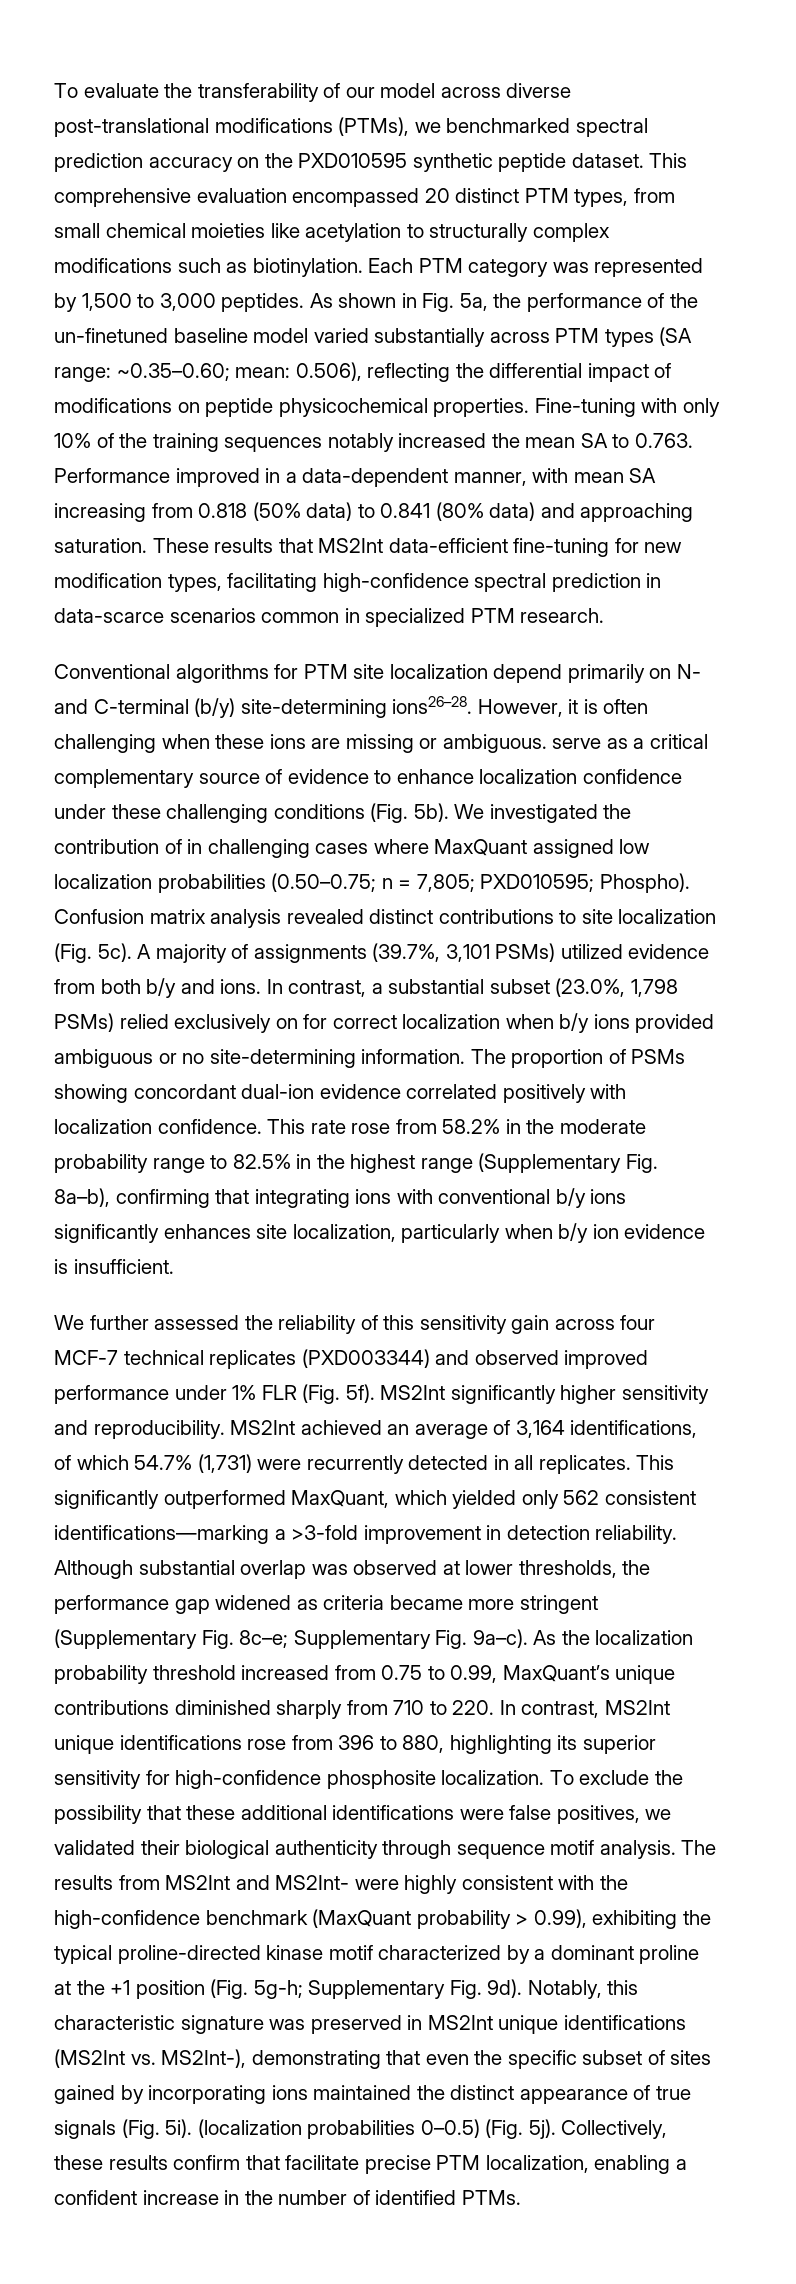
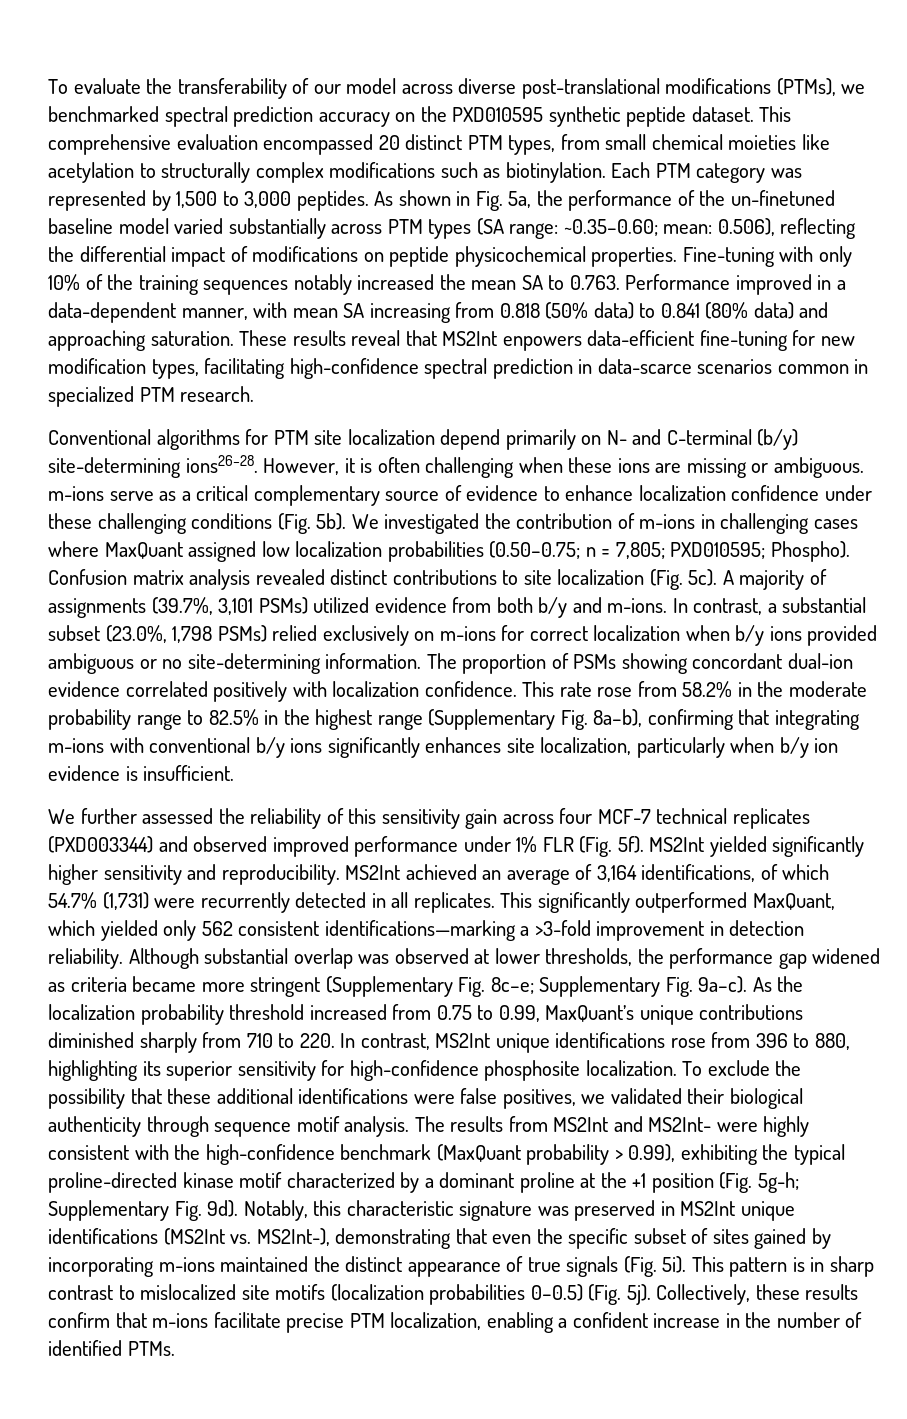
(274, 545) none -> [351,330,401,346] reveal
(384, 545) none -> [502,336,582,351] enpowers
(547, 743) none -> [48,486,104,501] m-ions
(182, 846) none -> [639,514,696,529] m-ions
[220,979,262,994] ions. -> [607,598,668,613] m-ions.
(298, 1023) none -> [439,626,496,641] m-ions
[355,1189,392,1204] ions -> [48,738,104,753] m-ions
(446, 1392) none -> [709,836,767,857] yielded
[271,2085,308,2100] ions -> [158,1257,215,1272] m-ions
(193, 2128) none -> [691,1256,875,1277] [48,1284,326,1300] This pattern is in sharp contrast to mislocalized site motifs
(280, 2162) none -> [152,1313,209,1328] m-ions

